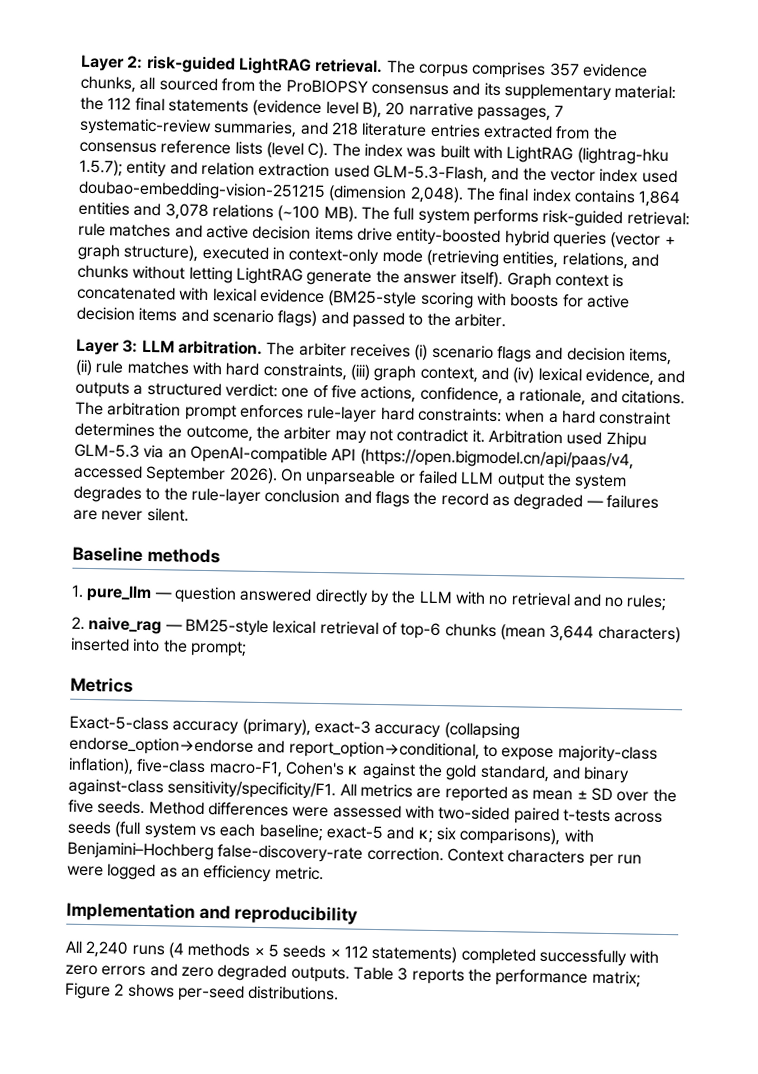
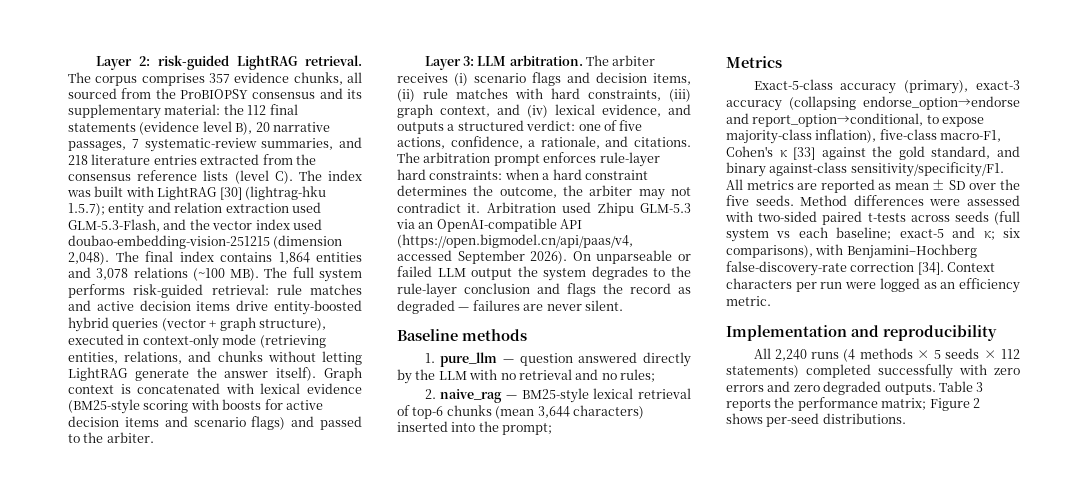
(574, 155) none -> [219,187,242,200] [30]
(360, 770) none -> [793,147,816,160] [33]
[366,846,444,862] correction. -> [850,262,944,275] correction [34].

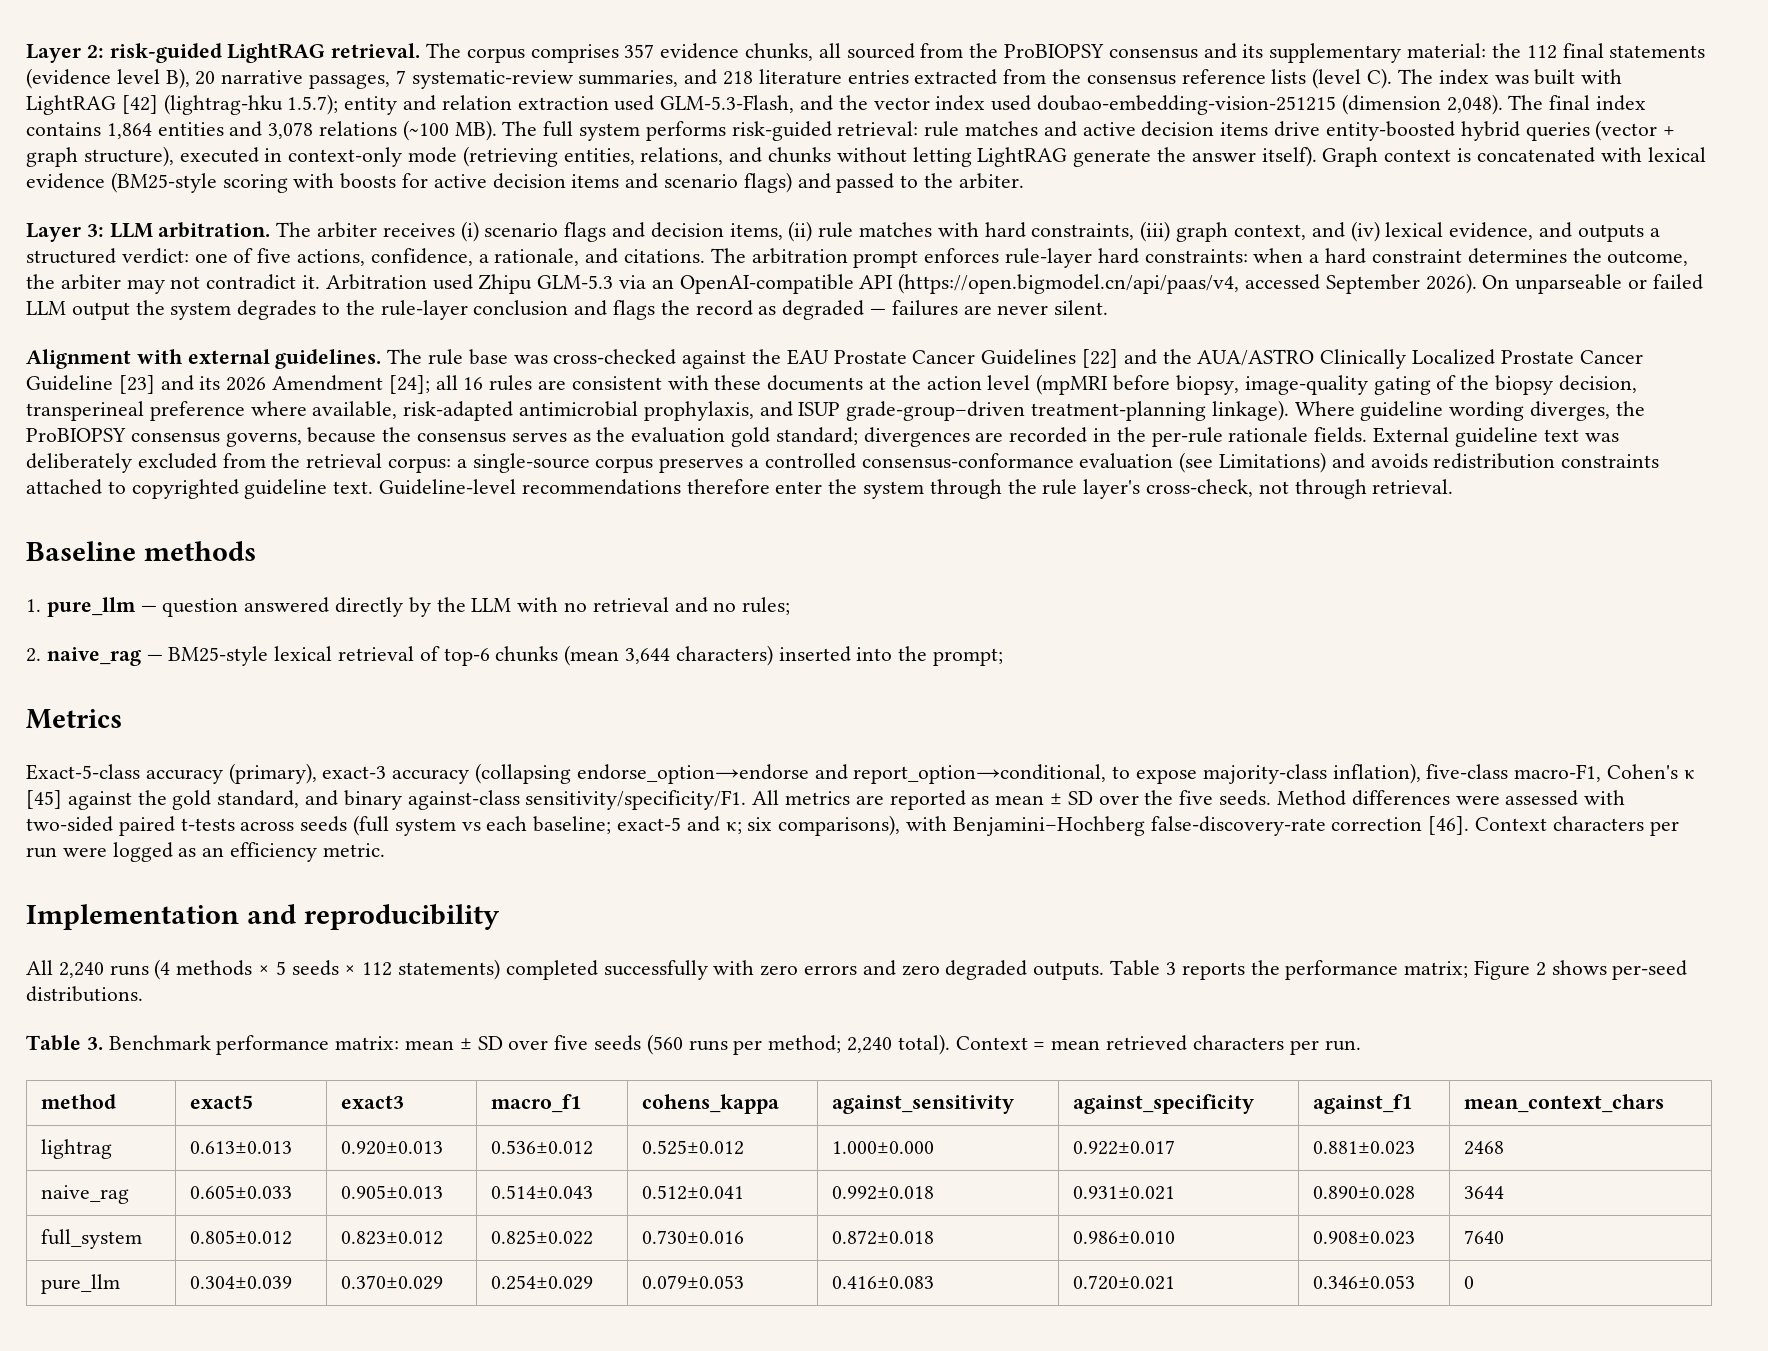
[219,187,242,200] [30] -> [121,95,158,114] [42]
(623, 305) none -> [26,349,1643,369] [26,374,1637,395] [26,400,1645,421] [26,427,1619,447] [26,452,1660,473] [26,479,1454,499] // Alignment with external guidelines. The rule base was cross-checked against the EAU Prostate Cancer Guidelines [22] and the AUA/ASTRO Clinically Localized Prostate Cancer Guideline [23] and its 2026 Amendment [24]; all 16 rules are consistent with these documents at the action level (mpMRI before biopsy, image-quality gating of the biopsy decision, transperineal preference where available, risk-adapted antimicrobial prophylaxis, and ISUP grade-group–driven treatment-planning linkage). Where guideline wording diverges, the ProBIOPSY consensus governs, because the consensus serves as the evaluation gold standard; divergences are recorded in the per-rule rationale fields. External guideline text was deliberately excluded from the retrieval corpus: a single-source corpus preserves a controlled consensus-conformance evaluation (see Limitations) and avoids redistribution constraints attached to copyrighted guideline text. Guideline-level recommendations therefore enter the system through the rule layer's cross-check, not through retrieval.
[793,147,816,160] [33] -> [26,790,62,809] [45]
[917,262,944,275] [34]. -> [1428,816,1470,835] [46].
(906, 418) none -> [26,1034,1361,1055] [41,1094,117,1109] [190,1095,254,1109] [341,1095,405,1109] [491,1094,582,1113] [642,1094,780,1114] [832,1095,1015,1114] [1073,1094,1255,1114] [1313,1094,1413,1114] [1464,1094,1665,1113] [41,1139,113,1159] [190,1141,293,1154] [341,1141,444,1155] [491,1140,594,1155] [642,1140,745,1155] [832,1141,935,1154] [1073,1140,1176,1155] [1313,1141,1416,1155] [1464,1141,1505,1155] [41,1185,130,1204] [190,1185,293,1199] [341,1185,444,1199] [491,1185,594,1199] [642,1185,745,1200] [832,1186,935,1200] [1073,1186,1176,1200] [1313,1186,1416,1200] [1464,1186,1505,1199] [41,1229,143,1249] [190,1230,293,1245] [341,1231,444,1245] [491,1230,594,1245] [642,1230,745,1244] [832,1230,935,1245] [1073,1231,1176,1244] [1313,1231,1416,1245] [1464,1230,1505,1244] [41,1274,121,1294] [190,1276,293,1289] [341,1275,444,1290] [491,1275,594,1290] [642,1275,745,1289] [832,1276,935,1289] [1073,1275,1176,1290] [1313,1275,1416,1289] [1464,1276,1475,1289] // Table 3. Benchmark performance matrix: mean ± SD over five seeds (560 runs per method; 2,240 total). Context = mean retrieved characters per run. // method | exact5 | exact3 | macro_f1 | cohens_kappa | against_sensitivity | against_specificity | against_f1 | mean_context_chars // lightrag | 0.613±0.013 | 0.920±0.013 | 0.536±0.012 | 0.525±0.012 | 1.000±0.000 | 0.922±0.017 | 0.881±0.023 | 2468 // naive_rag | 0.605±0.033 | 0.905±0.013 | 0.514±0.043 | 0.512±0.041 | 0.992±0.018 | 0.931±0.021 | 0.890±0.028 | 3644 // full_system | 0.805±0.012 | 0.823±0.012 | 0.825±0.022 | 0.730±0.016 | 0.872±0.018 | 0.986±0.010 | 0.908±0.023 | 7640 // pure_llm | 0.304±0.039 | 0.370±0.029 | 0.254±0.029 | 0.079±0.053 | 0.416±0.083 | 0.720±0.021 | 0.346±0.053 | 0

